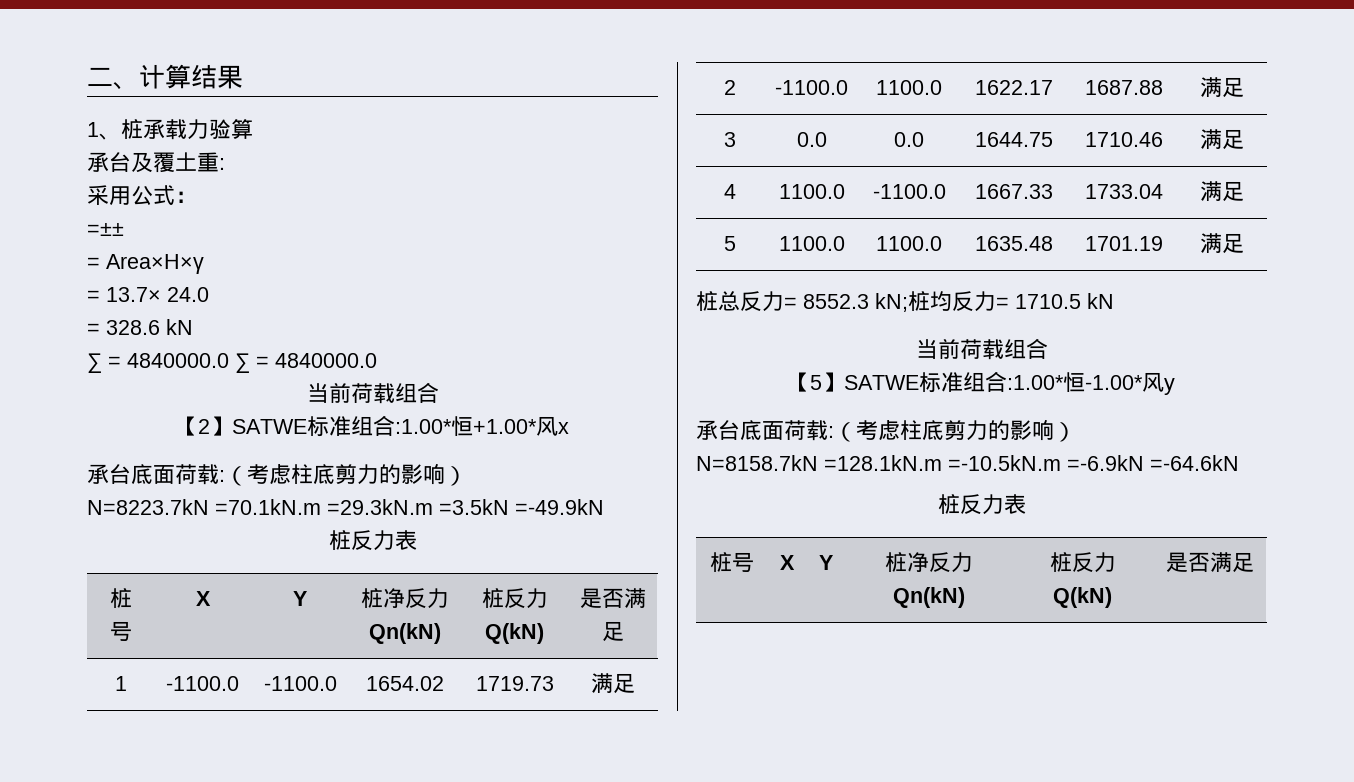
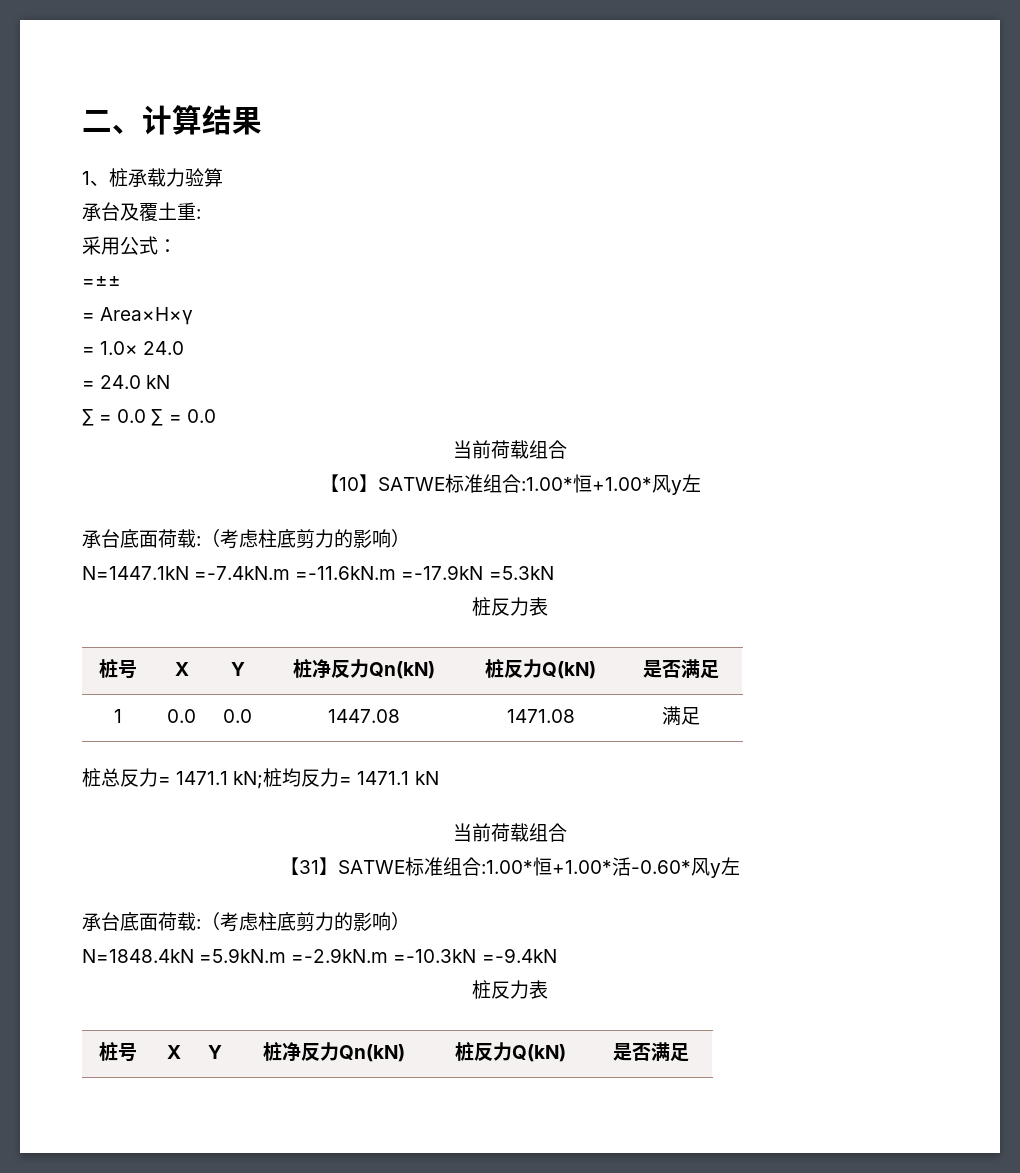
[106,287,161,302] 13.7× -> [100,341,139,355] 1.0×
[106,320,160,335] 328.6 -> [100,375,142,389] 24.0
[127,353,377,373] [306,382,439,404] [176,416,210,436] 4840000.0 ∑ = 4840000.0 // 当前荷载组合 // 【2 -> [117,409,216,426] [453,440,567,459] [319,474,359,492] 0.0 ∑ = 0.0 // 当前荷载组合 // 【10
[558,422,569,434] x -> [670,474,701,495] y左
[87,499,604,515] N=8223.7kN =70.1kN.m =29.3kN.m =3.5kN =-49.9kN -> [82,565,554,580] N=1447.1kN =-7.4kN.m =-11.6kN.m =-17.9kN =5.3kN
[166,676,239,691] [263,676,337,691] [365,676,444,691] [475,676,554,691] [591,673,635,694] [723,80,736,95] [775,80,848,95] [876,80,942,95] [974,80,1053,95] [1084,80,1163,95] [1200,77,1244,98] [723,132,736,147] [796,132,827,147] [894,132,924,147] [974,132,1053,147] [1084,132,1163,147] [1200,129,1244,150] [723,184,736,199] [778,184,845,199] [872,184,946,199] [974,184,1053,199] [1084,184,1163,199] [1200,181,1244,202] [723,236,736,251] [778,236,845,251] [876,236,942,251] [974,236,1053,251] [1084,236,1163,251] -1100.0 | -1100.0 | 1654.02 | 1719.73 | 满足 // 2 | -1100.0 | 1100.0 | 1622.17 | 1687.88 | 满足 // 3 | 0.0 | 0.0 | 1644.75 | 1710.46 | 满足 // 4 | 1100.0 | -1100.0 | 1667.33 | 1733.04 | 满足 // 5 | 1100.0 | 1100.0 | 1635.48 | 1701.19 -> [167,709,196,723] [223,709,252,723] [327,709,400,723] [506,709,575,723] 0.0 | 0.0 | 1447.08 | 1471.08
[803,294,869,309] 8552.3 -> [176,771,229,785] 1471.1
[1015,294,1081,309] 1710.5 -> [357,771,410,785] 1471.1
[810,371,1175,395] 5】SATWE标准组合:1.00*恒-1.00*风y -> [299,857,740,878] 31】SATWE标准组合:1.00*恒+1.00*活-0.60*风y左
[696,455,1239,471] N=8158.7kN =128.1kN.m =-10.5kN.m =-6.9kN =-64.6kN -> [82,948,557,963] N=1848.4kN =5.9kN.m =-2.9kN.m =-10.3kN =-9.4kN

